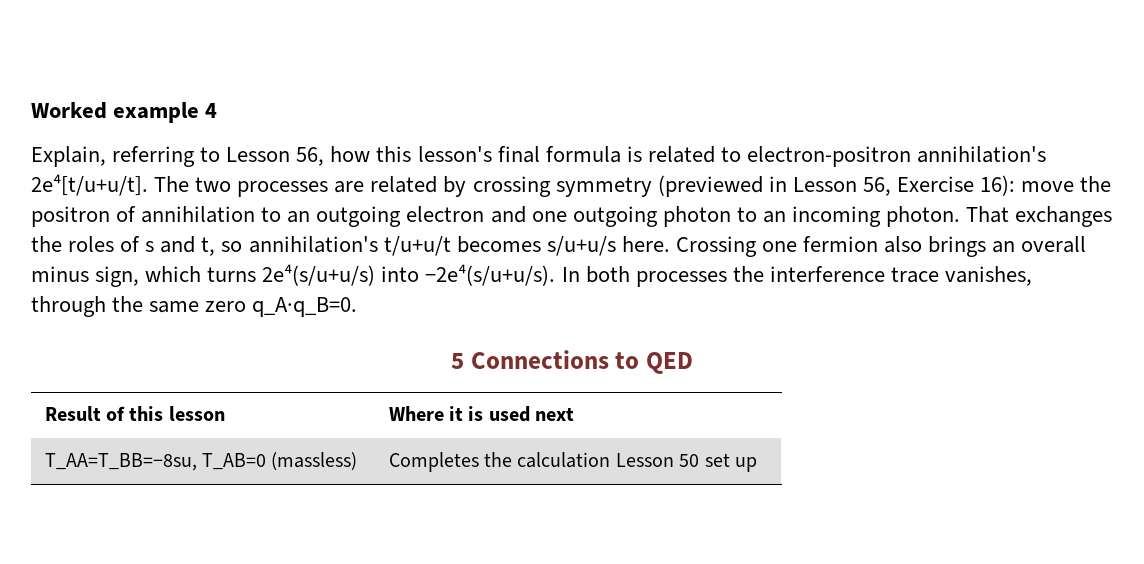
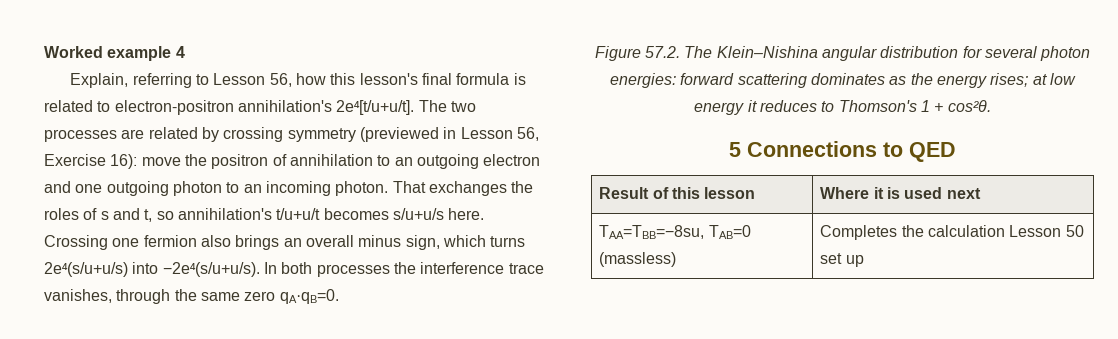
[252,297,358,317] q_A·q_B=0. -> [279,289,339,304] [594,46,1091,61] [610,73,1076,88] [694,100,991,115] qA·qB=0. // Figure 57.2. The Klein–Nishina angular distribution for several photon energies: forward scattering dominates as the energy rises; at low energy it reduces to Thomson's 1 + cos²θ.
[44,453,266,471] T_AA=T_BB=−8su, T_AB=0 -> [599,225,751,239] TAA=TBB=−8su, TAB=0

